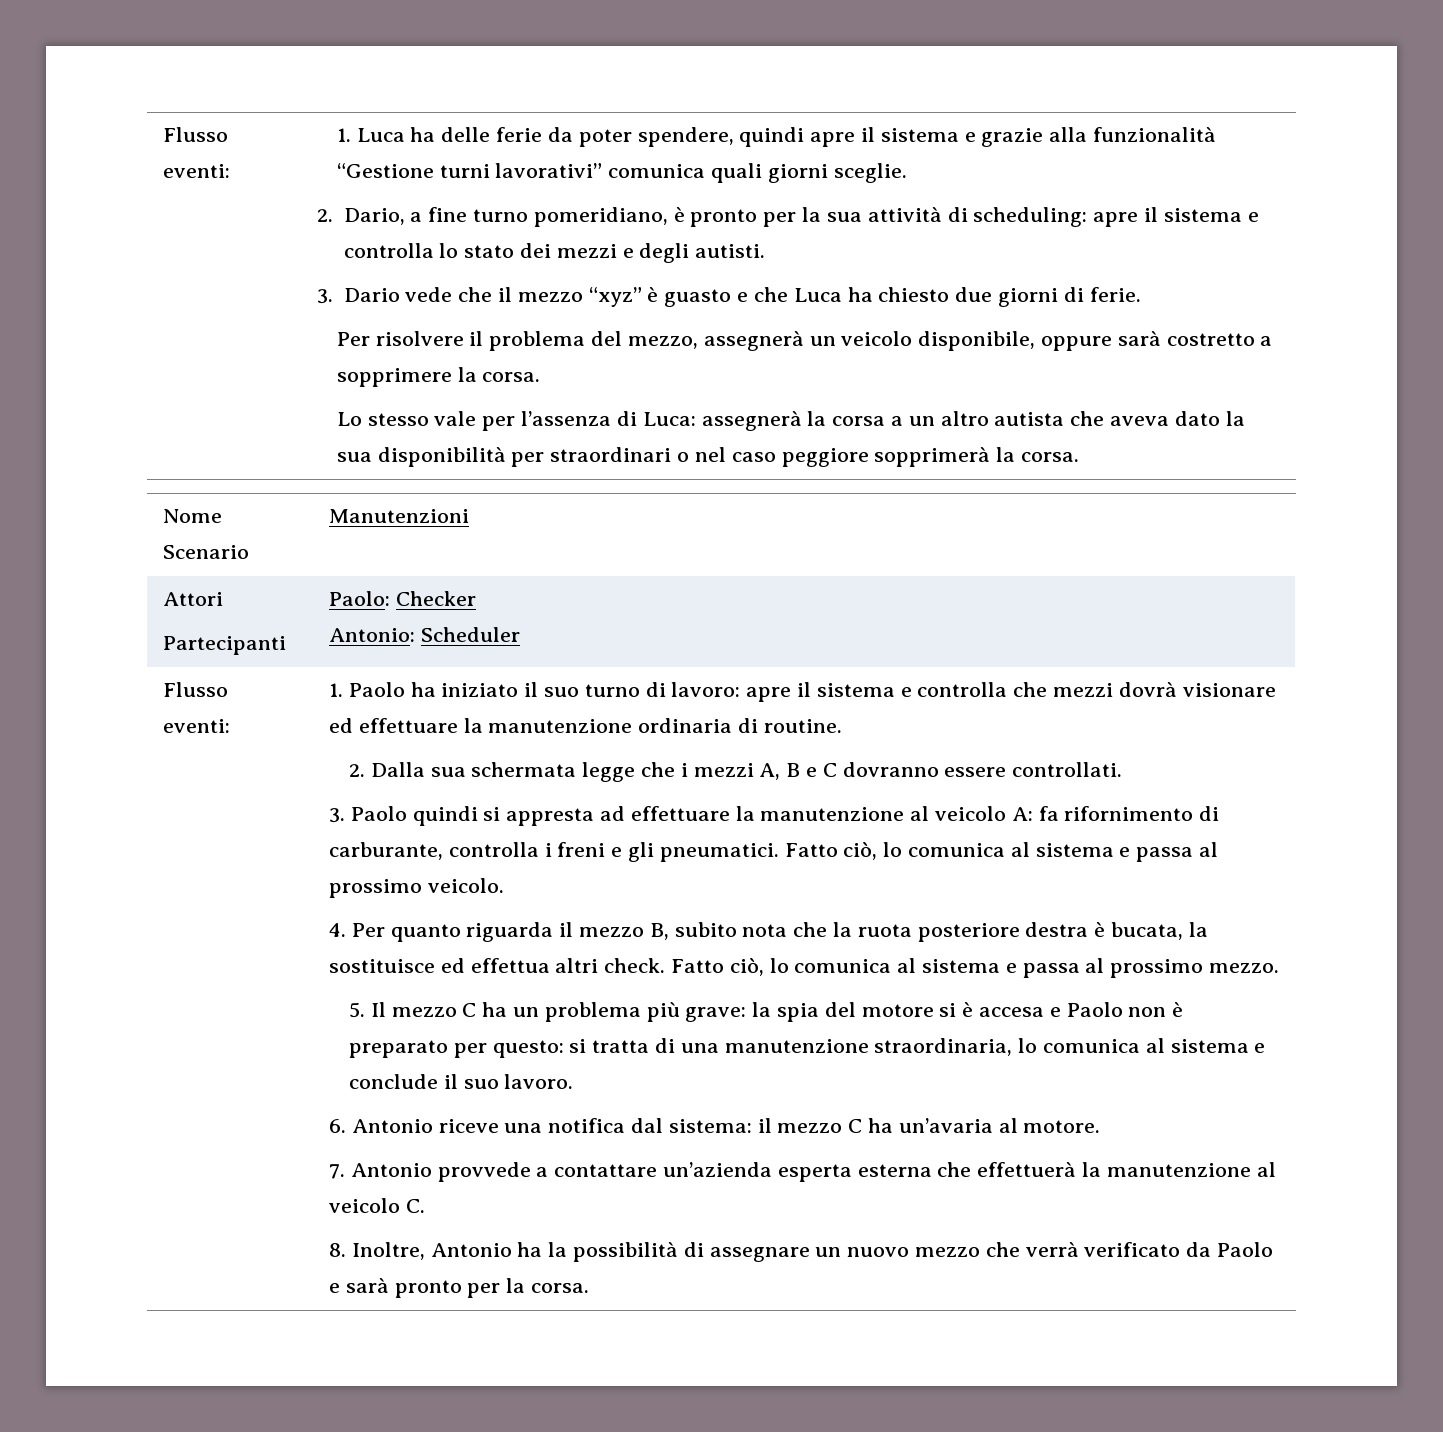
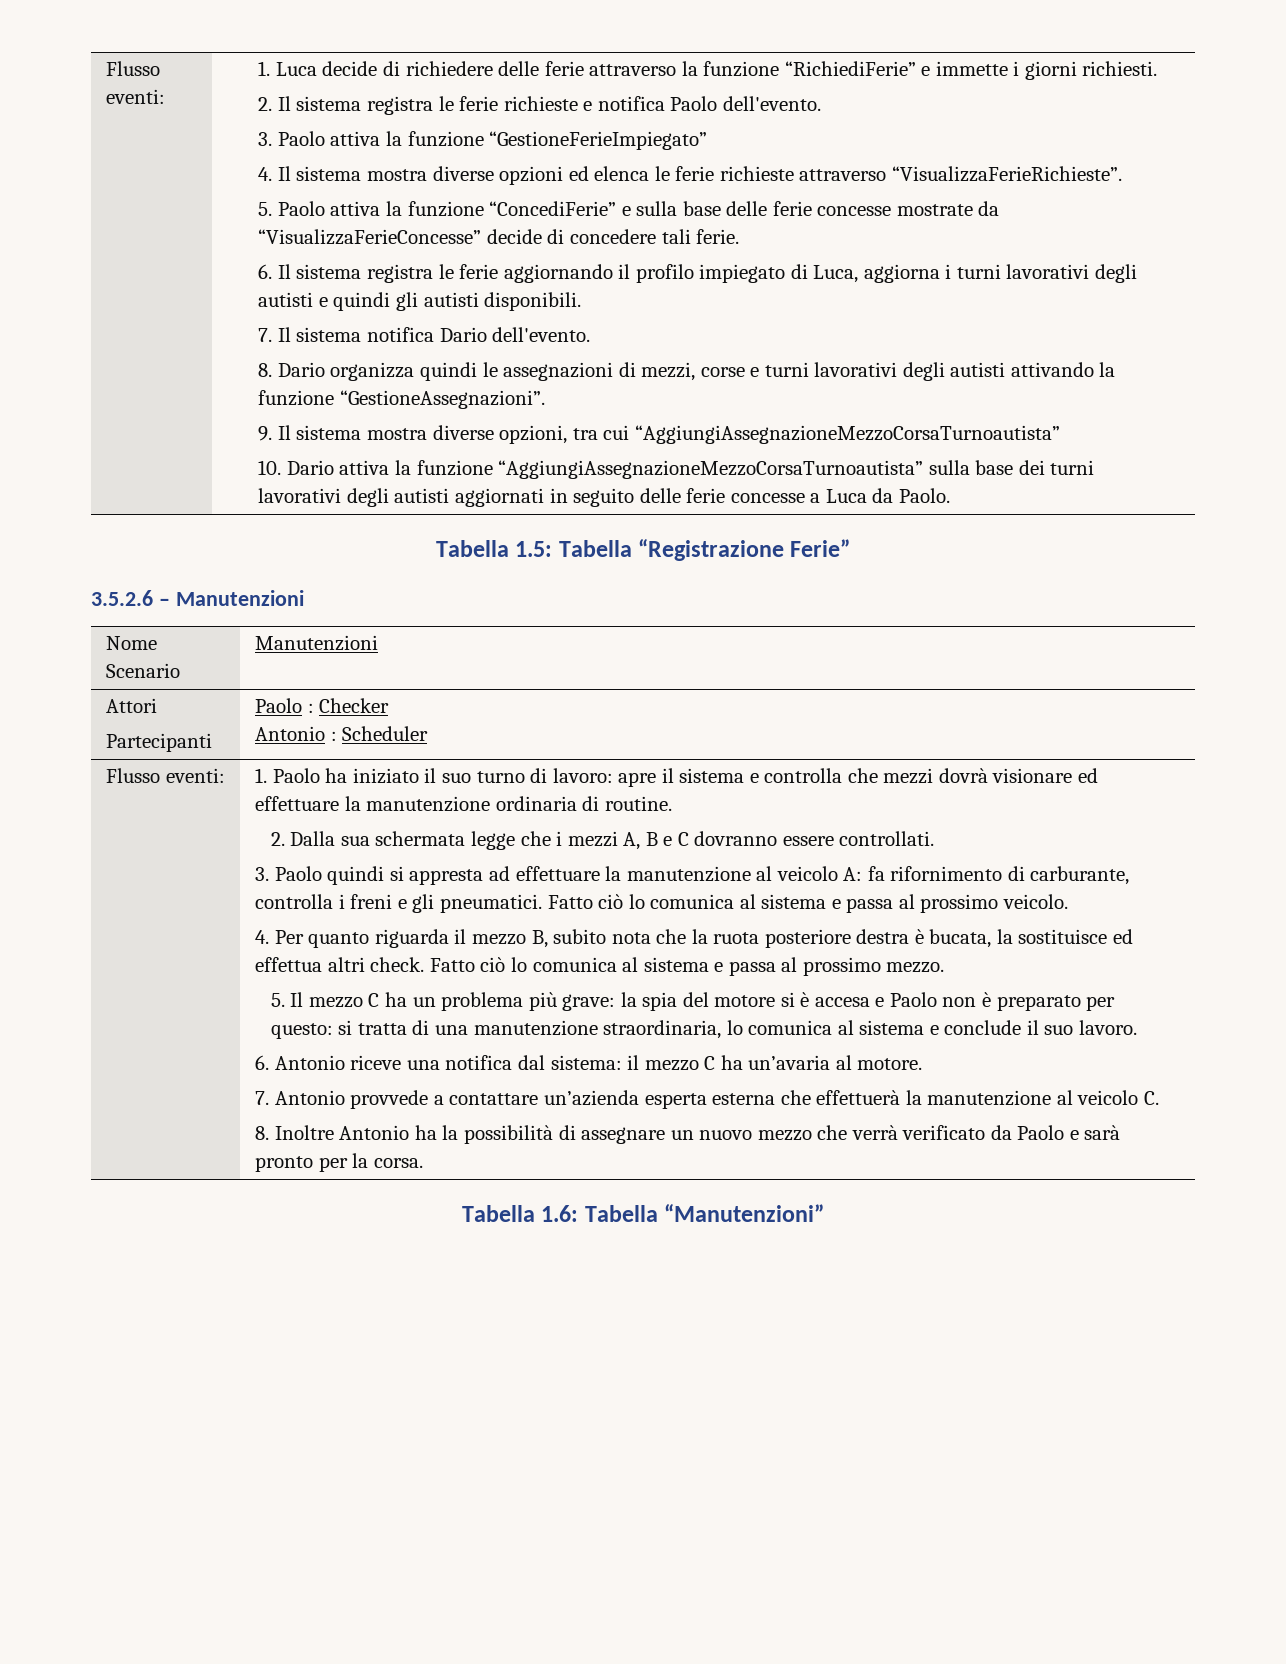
[410,127,1216,147] [336,163,907,183] [316,207,1259,227] [343,243,766,263] [316,287,1141,307] [336,331,1273,351] [336,367,541,387] [336,411,1245,431] [336,447,1079,467] ha delle ferie da poter spendere, quindi apre il sistema e grazie alla funzionalità “Gestione turni lavorativi” comunica quali giorni sceglie. // 2. Dario, a fine turno pomeridiano, è pronto per la sua attività di scheduling: apre il sistema e controlla lo stato dei mezzi e degli autisti. // 3. Dario vede che il mezzo “xyz” è guasto e che Luca ha chiesto due giorni di ferie. // Per risolvere il problema del mezzo, assegnerà un veicolo disponibile, oppure sarà costretto a sopprimere la corsa. // Lo stesso vale per l’assenza di Luca: assegnerà la corsa a un altro autista che aveva dato la sua disponibilità per straordinari o nel caso peggiore sopprimerà la corsa. -> [322,61,1158,80] [258,96,821,115] [258,131,708,150] [258,166,1122,185] [258,201,1000,217] [258,229,740,245] [258,264,1137,283] [258,292,582,311] [258,327,591,342] [258,362,1116,381] [258,390,545,409] [258,425,1060,444] [258,460,1095,479] [258,488,950,507] [435,539,851,561] [91,590,304,606] decide di richiedere delle ferie attraverso la funzione “RichiediFerie” e immette i giorni richiesti. // 2. Il sistema registra le ferie richieste e notifica Paolo dell'evento. // 3. Paolo attiva la funzione “GestioneFerieImpiegato” // 4. Il sistema mostra diverse opzioni ed elenca le ferie richieste attraverso “VisualizzaFerieRichieste”. // 5. Paolo attiva la funzione “ConcediFerie” e sulla base delle ferie concesse mostrate da “VisualizzaFerieConcesse” decide di concedere tali ferie. // 6. Il sistema registra le ferie aggiornando il profilo impiegato di Luca, aggiorna i turni lavorativi degli autisti e quindi gli autisti disponibili. // 7. Il sistema notifica Dario dell'evento. // 8. Dario organizza quindi le assegnazioni di mezzi, corse e turni lavorativi degli autisti attivando la funzione “GestioneAssegnazioni”. // 9. Il sistema mostra diverse opzioni, tra cui “AggiungiAssegnazioneMezzoCorsaTurnoautista” // 10. Dario attiva la funzione “AggiungiAssegnazioneMezzoCorsaTurnoautista” sulla base dei turni lavorativi degli autisti aggiornati in seguito delle ferie concesse a Luca da Paolo. // Tabella 1.5: Tabella “Registrazione Ferie” // 3.5.2.6 – Manutenzioni
[328,591,390,606] Paolo: -> [255,698,314,713] Paolo :
[328,628,415,642] Antonio: -> [255,726,337,741] Antonio :
[843,841,878,860] ciò, -> [598,894,624,909] ciò
[729,957,764,976] ciò, -> [480,957,506,972] ciò
[351,1242,425,1260] Inoltre, -> [274,1125,334,1140] Inoltre
(589, 1288) none -> [461,1204,825,1222] // Tabella 1.6: Tabella “Manutenzioni”

